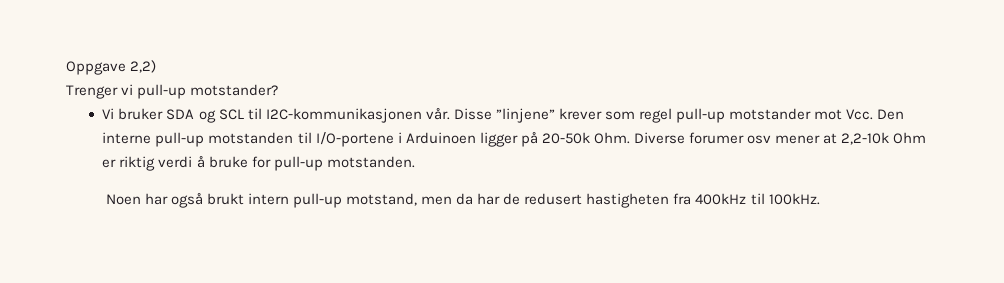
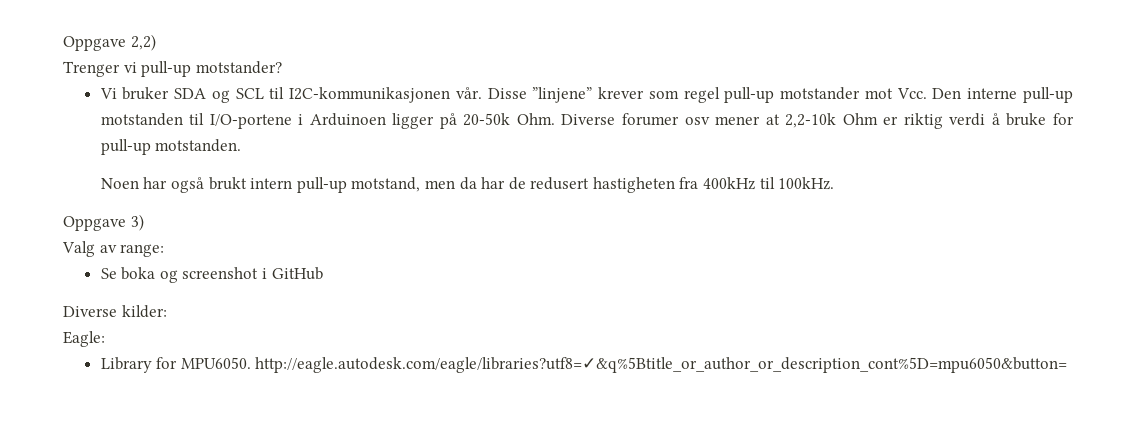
(820, 199) none -> [63,214,144,231] [62,241,165,257] [100,267,323,283] [63,305,167,318] [63,331,105,347] [100,357,1068,373] // Oppgave 3) // Valg av range: // Se boka og screenshot i GitHub // Diverse kilder: // Eagle: // Library for MPU6050. http://eagle.autodesk.com/eagle/libraries?utf8=✓&q%5Btitle_or_author_or_description_cont%5D=mpu6050&button=

